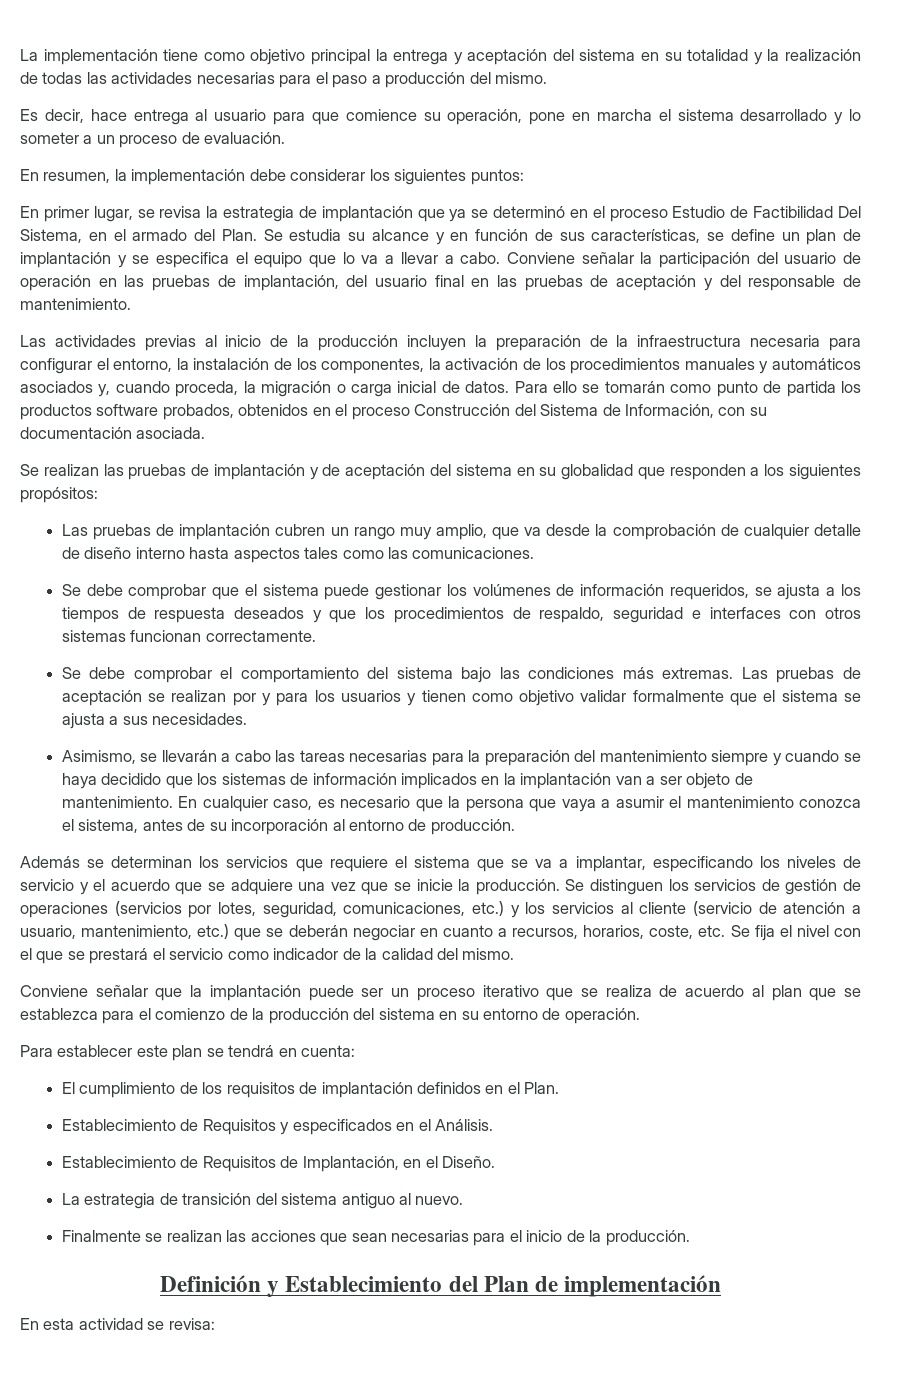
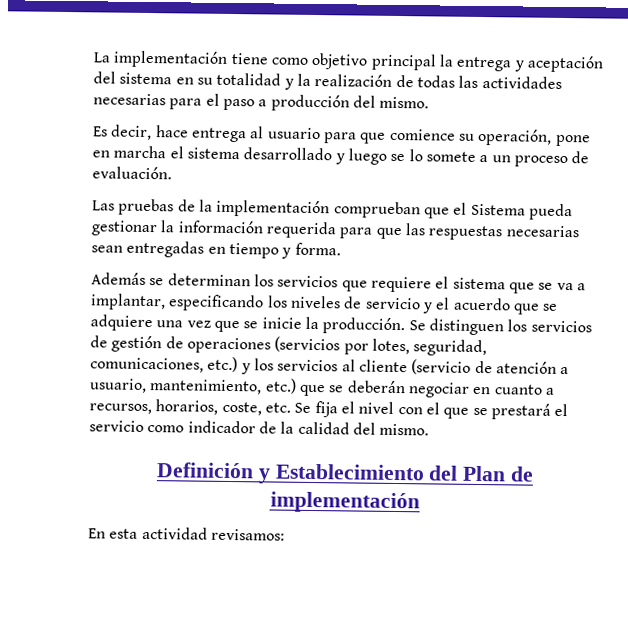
[849,109,862,121] [20,132,79,144] lo someter -> [347,148,476,165] luego se lo somete
[20,169,524,185] [20,206,862,222] [20,229,861,245] [20,252,862,268] [20,275,862,291] [20,298,131,310] [20,335,862,351] [20,358,862,374] [20,381,862,397] [20,404,767,420] [20,427,206,439] [20,464,862,480] [20,487,98,503] [61,524,862,540] [61,547,535,563] [61,584,862,600] [61,607,861,623] [61,630,316,642] [61,667,862,683] [61,690,862,706] [61,713,248,729] [61,750,862,766] [61,773,753,789] [61,796,861,812] [61,819,515,835] En resumen, la implementación debe considerar los siguientes puntos: // En primer lugar, se revisa la estrategia de implantación que ya se determinó en el proceso Estudio de Factibilidad Del Sistema, en el armado del Plan. Se estudia su alcance y en función de sus características, se define un plan de implantación y se especifica el equipo que lo va a llevar a cabo. Conviene señalar la participación del usuario de operación en las pruebas de implantación, del usuario final en las pruebas de aceptación y del responsable de mantenimiento. // Las actividades previas al inicio de la producción incluyen la preparación de la infraestructura necesaria para configurar el entorno, la instalación de los componentes, la activación de los procedimientos manuales y automáticos asociados y, cuando proceda, la migración o carga inicial de datos. Para ello se tomarán como punto de partida los productos software probados, obtenidos en el proceso Construcción del Sistema de Información, con su documentación asociada. // Se realizan las pruebas de implantación y de aceptación del sistema en su globalidad que responden a los siguientes propósitos: // Las pruebas de implantación cubren un rango muy amplio, que va desde la comprobación de cualquier detalle de diseño interno hasta aspectos tales como las comunicaciones. // Se debe comprobar que el sistema puede gestionar los volúmenes de información requeridos, se ajusta a los tiempos de respuesta deseados y que los procedimientos de respaldo, seguridad e interfaces con otros sistemas funcionan correctamente. // Se debe comprobar el comportamiento del sistema bajo las condiciones más extremas. Las pruebas de aceptación se realizan por y para los usuarios y tienen como objetivo validar formalmente que el sistema se ajusta a sus necesidades. // Asimismo, se llevarán a cabo las tareas necesarias para la preparación del mantenimiento siempre y cuando se haya decidido que los sistemas de información implicados en la implantación van a ser objeto de mantenimiento. En cualquier caso, es necesario que la persona que vaya a asumir el mantenimiento conozca el sistema, antes de su incorporación al entorno de producción. -> [92,198,573,221] [91,220,580,241] [91,240,341,259] Las pruebas de la implementación comprueban que el Sistema pueda gestionar la información requerida para que las respuestas necesarias sean entregadas en tiempo y forma.
[20,985,861,1001] [20,1008,640,1024] [20,1045,356,1061] [61,1082,560,1098] [61,1119,494,1135] [61,1156,496,1172] [61,1193,464,1209] [61,1230,690,1246] // Conviene señalar que la implantación puede ser un proceso iterativo que se realiza de acuerdo al plan que se establezca para el comienzo de la producción del sistema en su entorno de operación. // Para establecer este plan se tendrá en cuenta: // El cumplimiento de los requisitos de implantación definidos en el Plan. // Establecimiento de Requisitos y especificados en el Análisis. // Establecimiento de Requisitos de Implantación, en el Diseño. // La estrategia de transición del sistema antiguo al nuevo. // Finalmente se realizan las acciones que sean necesarias para el inicio de la producción. -> (430, 429) none
[147,1318,215,1330] se revisa: -> [210,528,285,541] revisamos:

